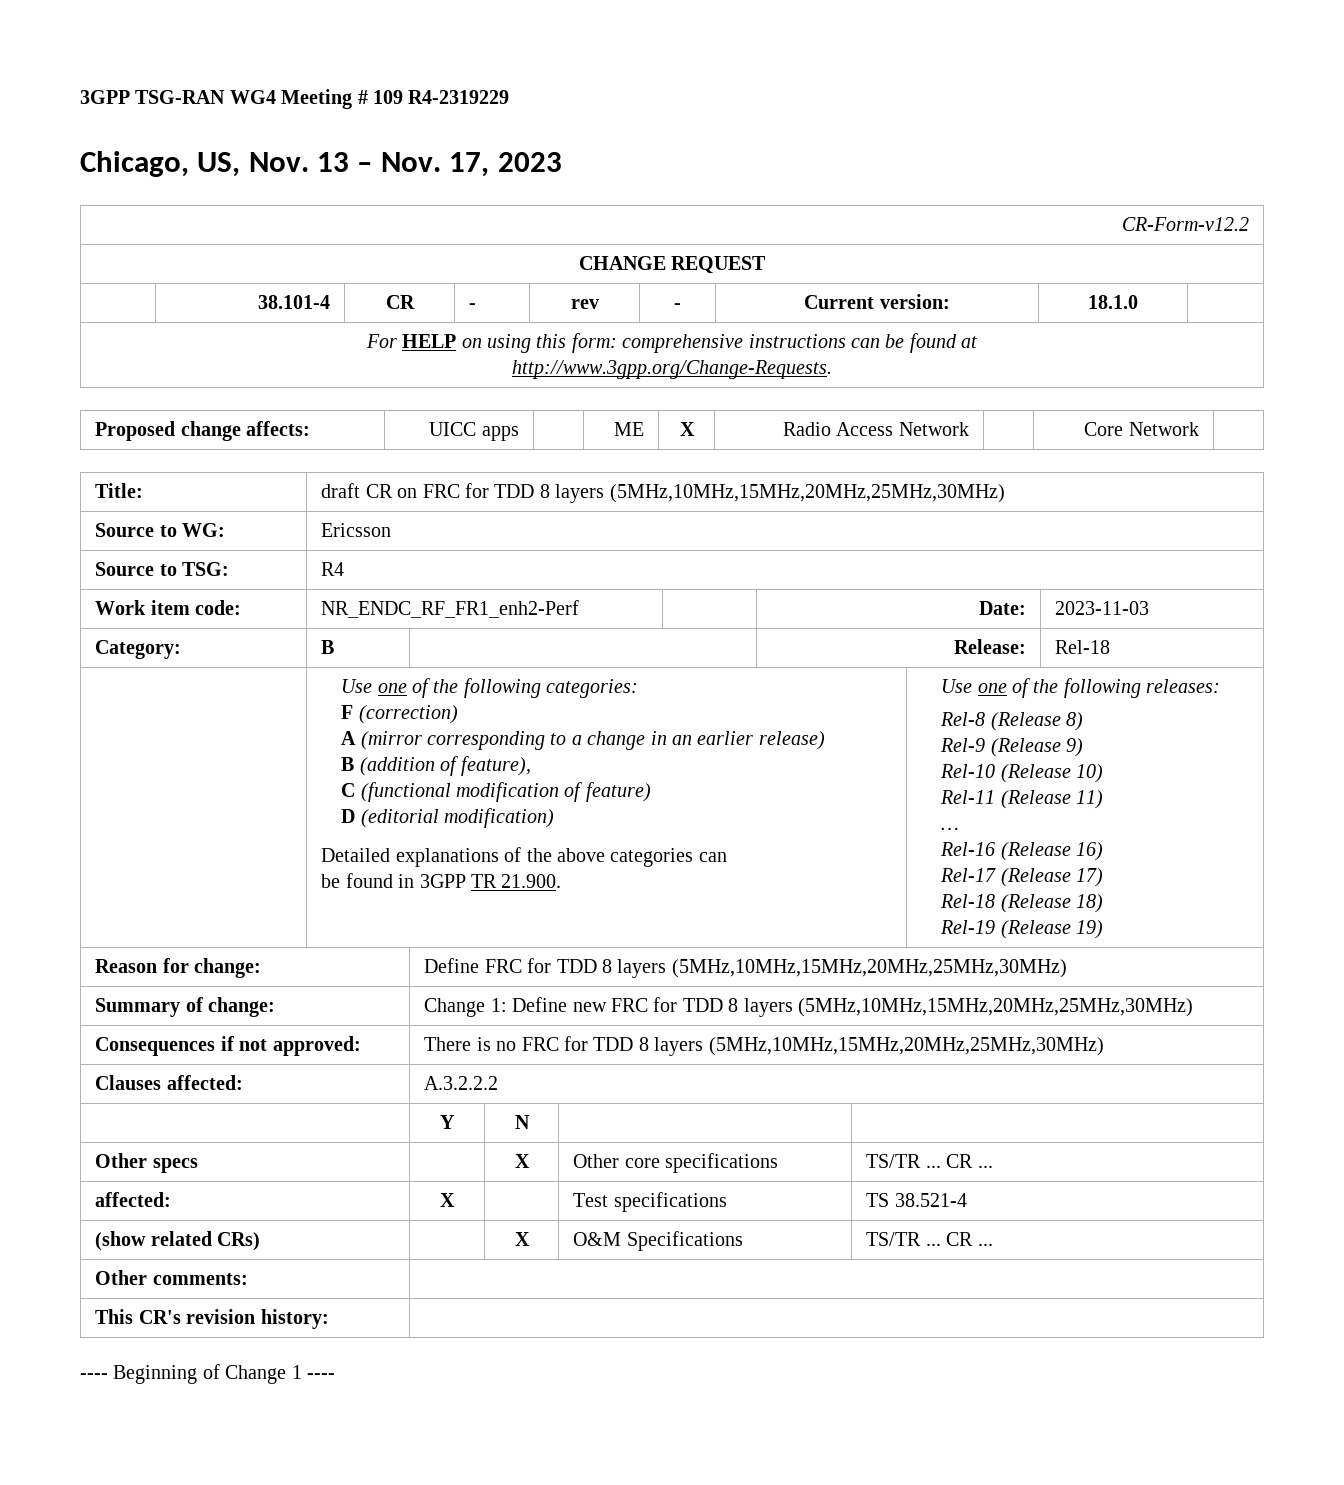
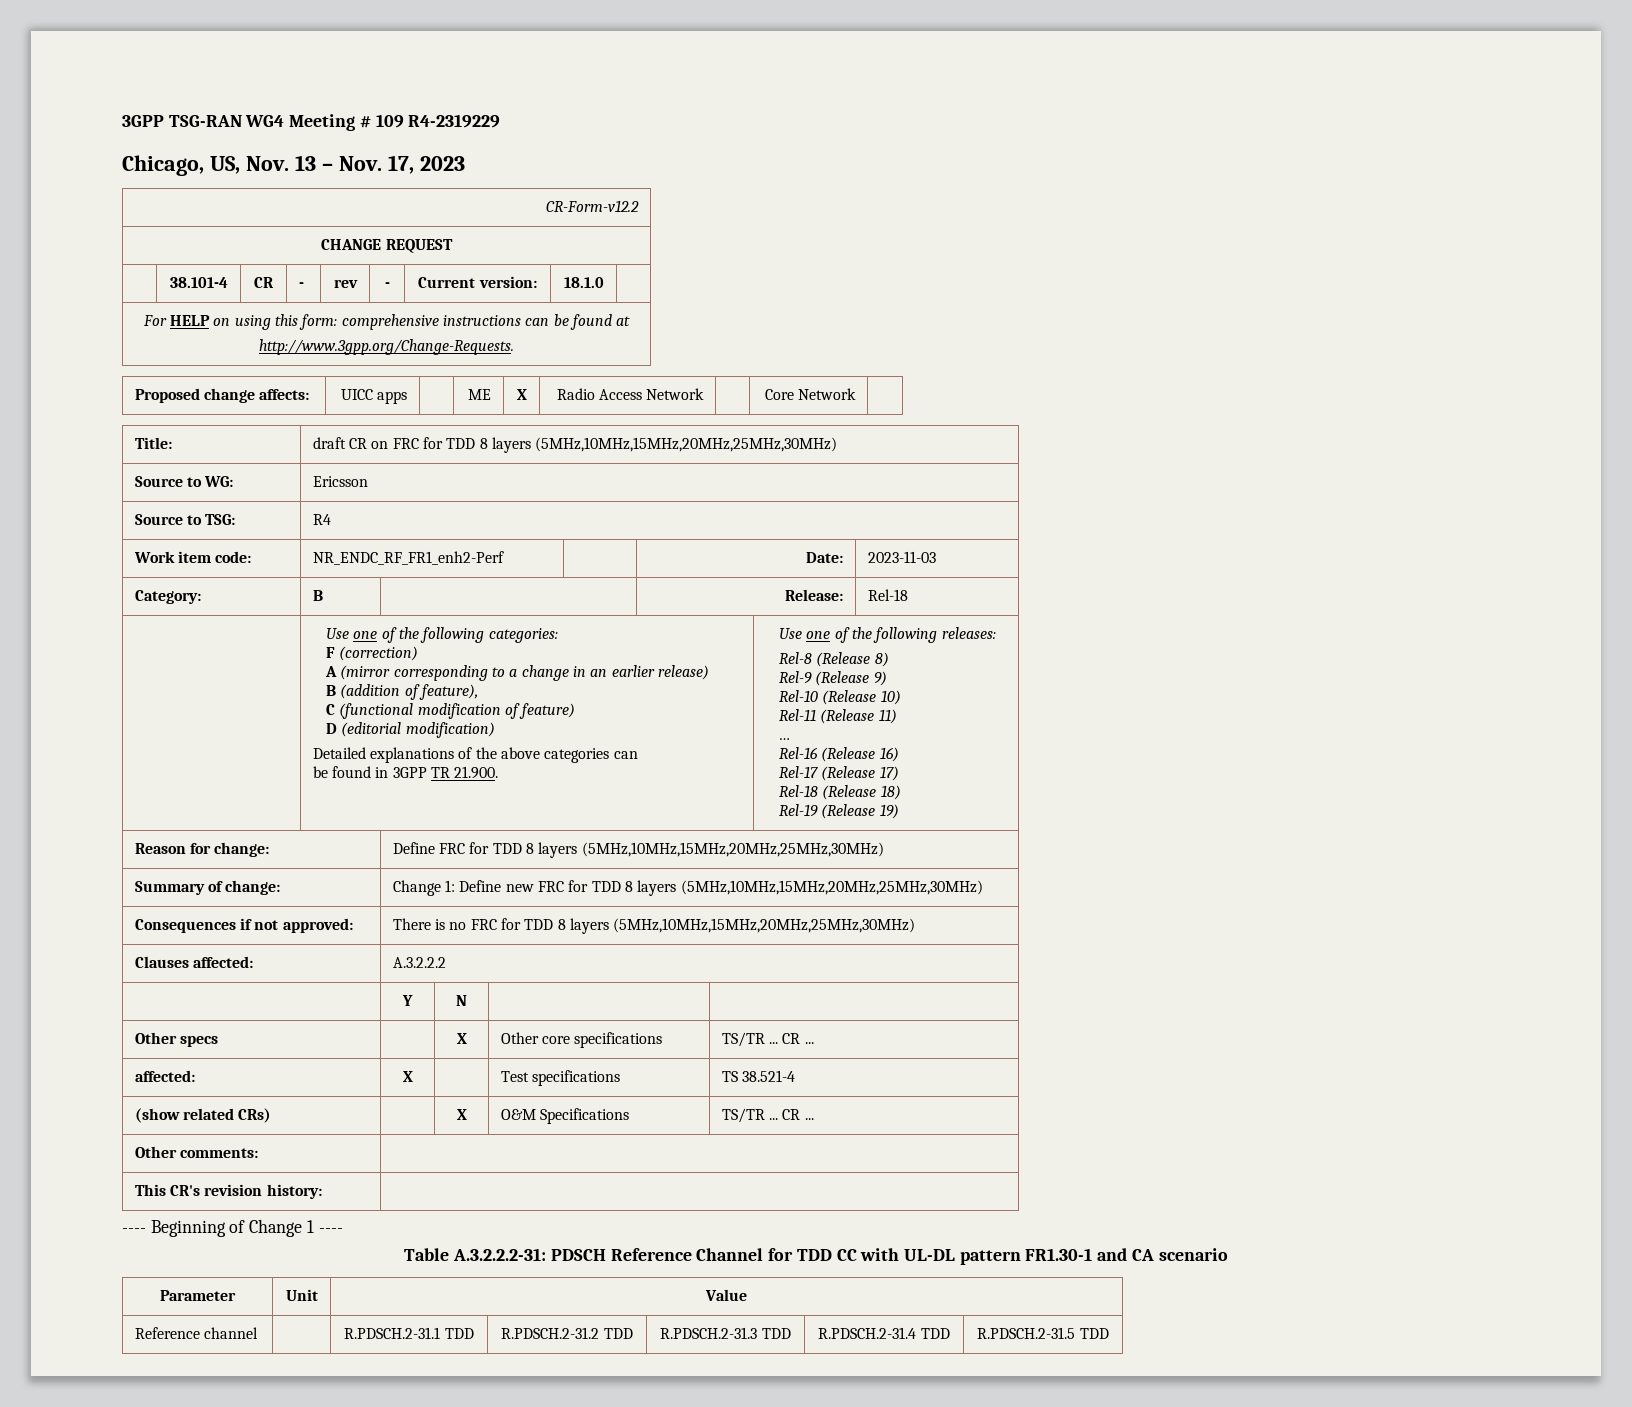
(335, 1376) none -> [404,1248,1228,1265] [160,1290,236,1301] [285,1289,318,1301] [705,1289,747,1301] [134,1327,259,1339] [344,1327,474,1339] [501,1327,633,1339] [660,1327,791,1339] [818,1327,950,1339] [977,1327,1109,1339] // Table A.3.2.2.2-31: PDSCH Reference Channel for TDD CC with UL-DL pattern FR1.30-1 and CA scenario // Parameter | Unit | Value // Reference channel | | R.PDSCH.2-31.1 TDD | R.PDSCH.2-31.2 TDD | R.PDSCH.2-31.3 TDD | R.PDSCH.2-31.4 TDD | R.PDSCH.2-31.5 TDD

